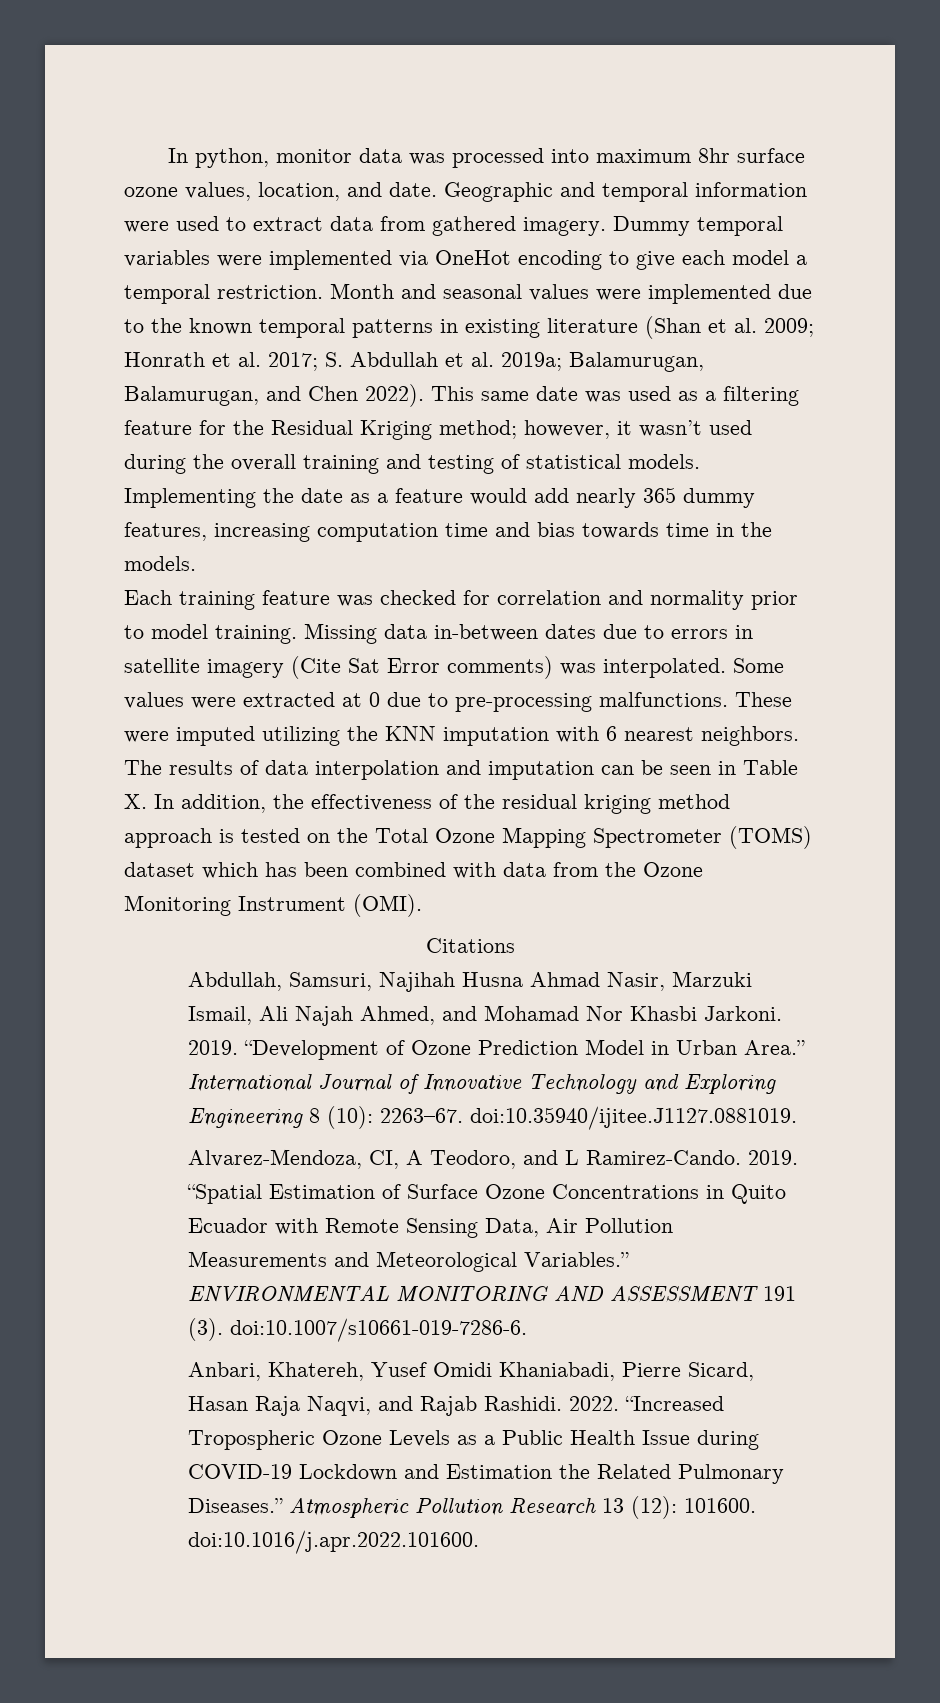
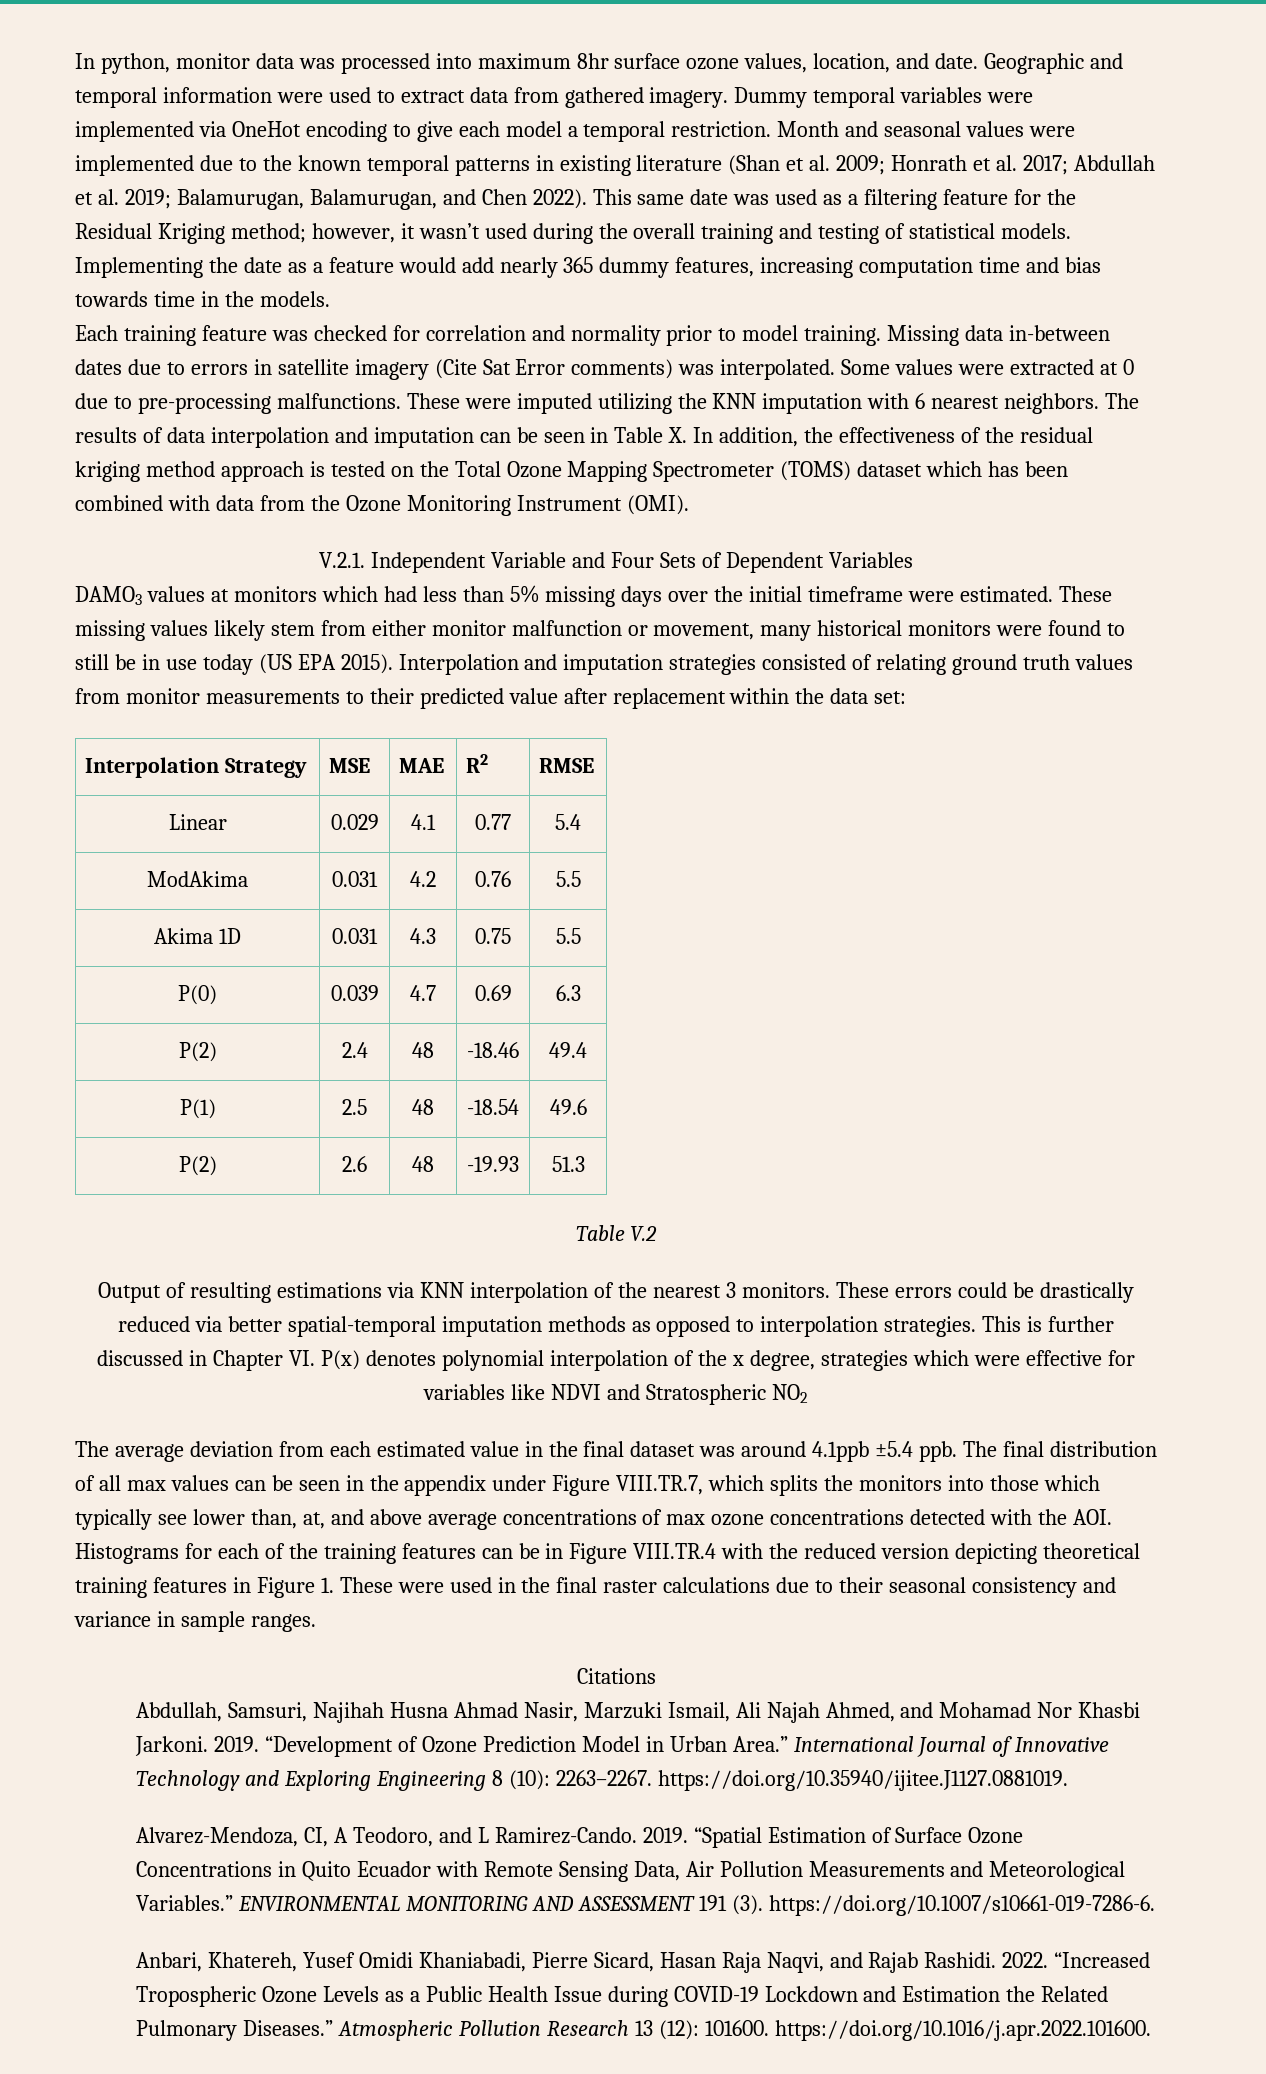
[325,352,343,367] S. -> (1068, 165) none
[501,352,562,371] 2019a; -> [124,189,171,209] 2019;
(422, 905) none -> [319,552,913,573] [75,585,1112,607] [75,620,1126,641] [75,654,1133,675] [75,688,907,709] [85,757,308,778] [329,758,371,773] [399,758,445,773] [466,754,489,773] [539,758,595,773] [168,814,227,830] [330,814,379,830] [411,814,436,830] [475,814,511,830] [555,814,581,830] [147,871,248,887] [332,871,378,887] [410,871,436,887] [475,871,511,887] [555,871,581,887] [154,928,241,944] [332,928,378,944] [410,928,436,944] [475,928,511,944] [555,928,581,944] [178,985,217,1005] [330,985,379,1001] [410,985,436,1001] [474,985,512,1001] [555,985,581,1001] [178,1042,217,1062] [341,1042,368,1058] [412,1042,434,1058] [467,1042,519,1058] [549,1042,587,1058] [179,1099,216,1119] [342,1099,367,1115] [412,1099,434,1115] [467,1099,519,1115] [549,1099,587,1115] [178,1156,217,1176] [342,1156,367,1172] [412,1156,434,1172] [467,1156,519,1172] [551,1156,585,1172] [575,1225,658,1241] [98,1282,1134,1303] [117,1316,1115,1337] [97,1350,1135,1371] [423,1384,808,1405] [75,1441,1157,1462] [75,1475,1100,1496] [75,1509,1113,1530] [75,1543,1140,1564] [75,1577,1116,1598] [74,1611,316,1632] // V.2.1. Independent Variable and Four Sets of Dependent Variables // DAMO3 values at monitors which had less than 5% missing days over the initial timeframe were estimated. These missing values likely stem from either monitor malfunction or movement, many historical monitors were found to still be in use today (US EPA 2015). Interpolation and imputation strategies consisted of relating ground truth values from monitor measurements to their predicted value after replacement within the data set: // Interpolation Strategy | MSE | MAE | R2 | RMSE // Linear | 0.029 | 4.1 | 0.77 | 5.4 // ModAkima | 0.031 | 4.2 | 0.76 | 5.5 // Akima 1D | 0.031 | 4.3 | 0.75 | 5.5 // P(0) | 0.039 | 4.7 | 0.69 | 6.3 // P(2) | 2.4 | 48 | -18.46 | 49.4 // P(1) | 2.5 | 48 | -18.54 | 49.6 // P(2) | 2.6 | 48 | -19.93 | 51.3 // Table V.2 // Output of resulting estimations via KNN interpolation of the nearest 3 monitors. These errors could be drastically reduced via better spatial-temporal imputation methods as opposed to interpolation strategies. This is further discussed in Chapter VI. P(x) denotes polynomial interpolation of the x degree, strategies which were effective for variables like NDVI and Stratospheric NO2 // The average deviation from each estimated value in the final dataset was around 4.1ppb ±5.4 ppb. The final distribution of all max values can be seen in the appendix under Figure VIII.TR.7, which splits the monitors into those which typically see lower than, at, and above average concentrations of max ozone concentrations detected with the AOI. Histograms for each of the training features can be in Figure VIII.TR.4 with the reduced version depicting theoretical training features in Figure 1. These were used in the final raster calculations due to their seasonal consistency and variance in sample ranges.
[379,1106,797,1130] 2263–67. doi:10.35940/ijitee.J1127.0881019. -> [555,1770,1068,1791] 2263–2267. https://doi.org/10.35940/ijitee.J1127.0881019.
[229,1318,527,1342] doi:10.1007/s10661-019-7286-6. -> [768,1895,1155,1916] https://doi.org/10.1007/s10661-019-7286-6.
[187,1530,479,1554] doi:10.1016/j.apr.2022.101600. -> [774,2020,1151,2041] https://doi.org/10.1016/j.apr.2022.101600.

